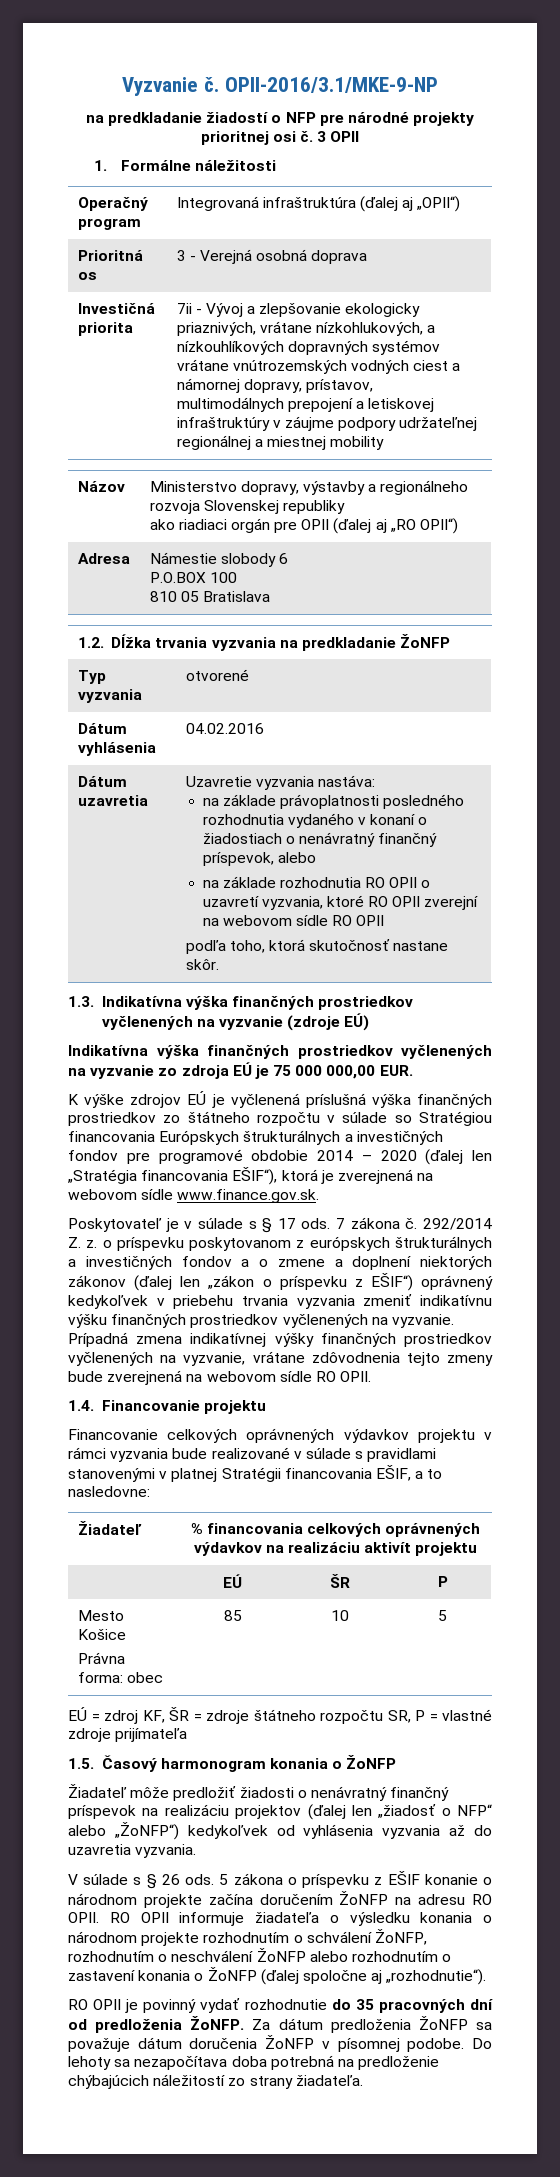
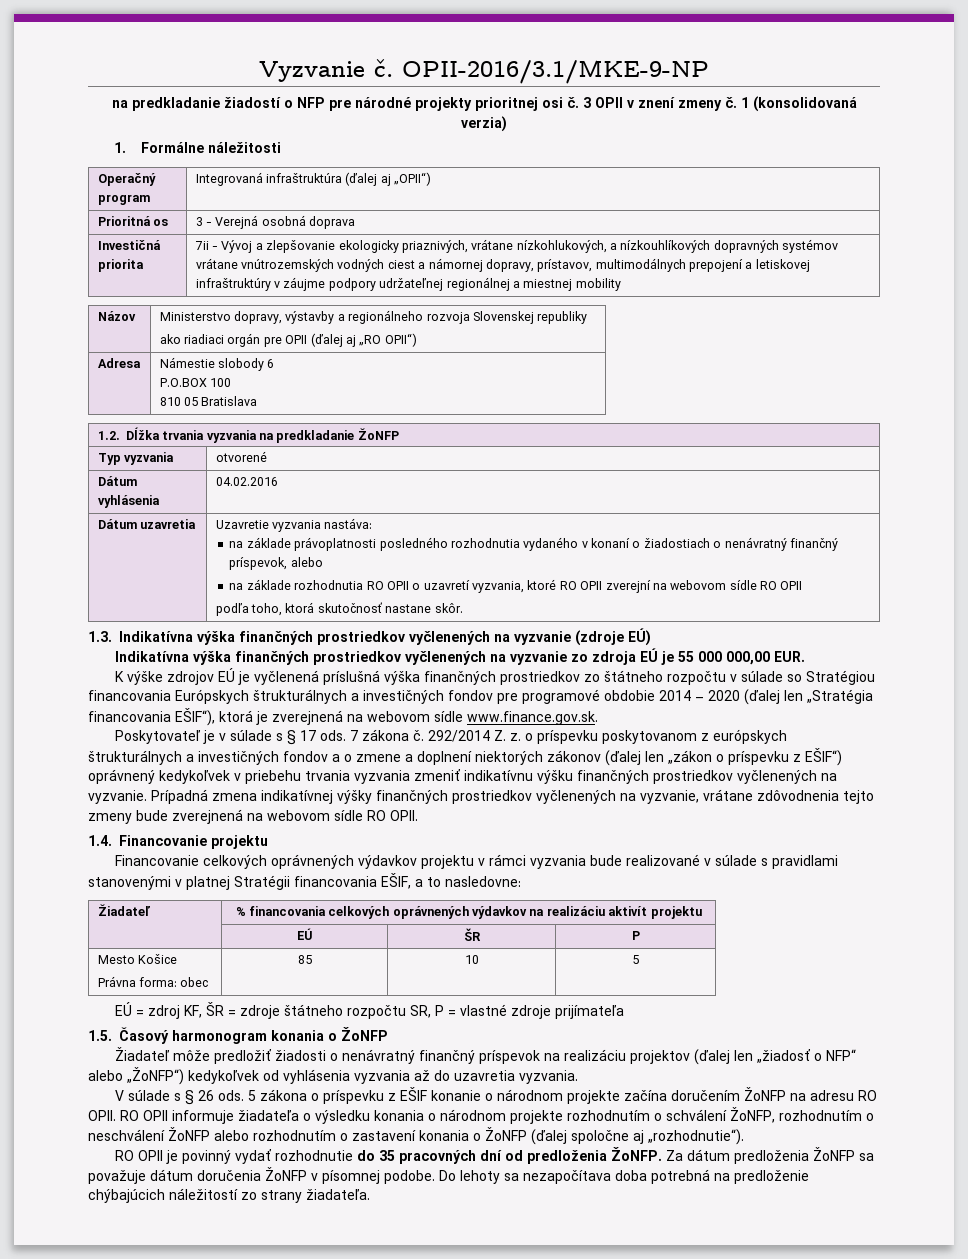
(360, 136) none -> [626,96,857,112] [461,116,507,132] v znení zmeny č. 1 (konsolidovaná verzia)
[273,1065,292,1076] 75 -> [678,651,695,662] 55

